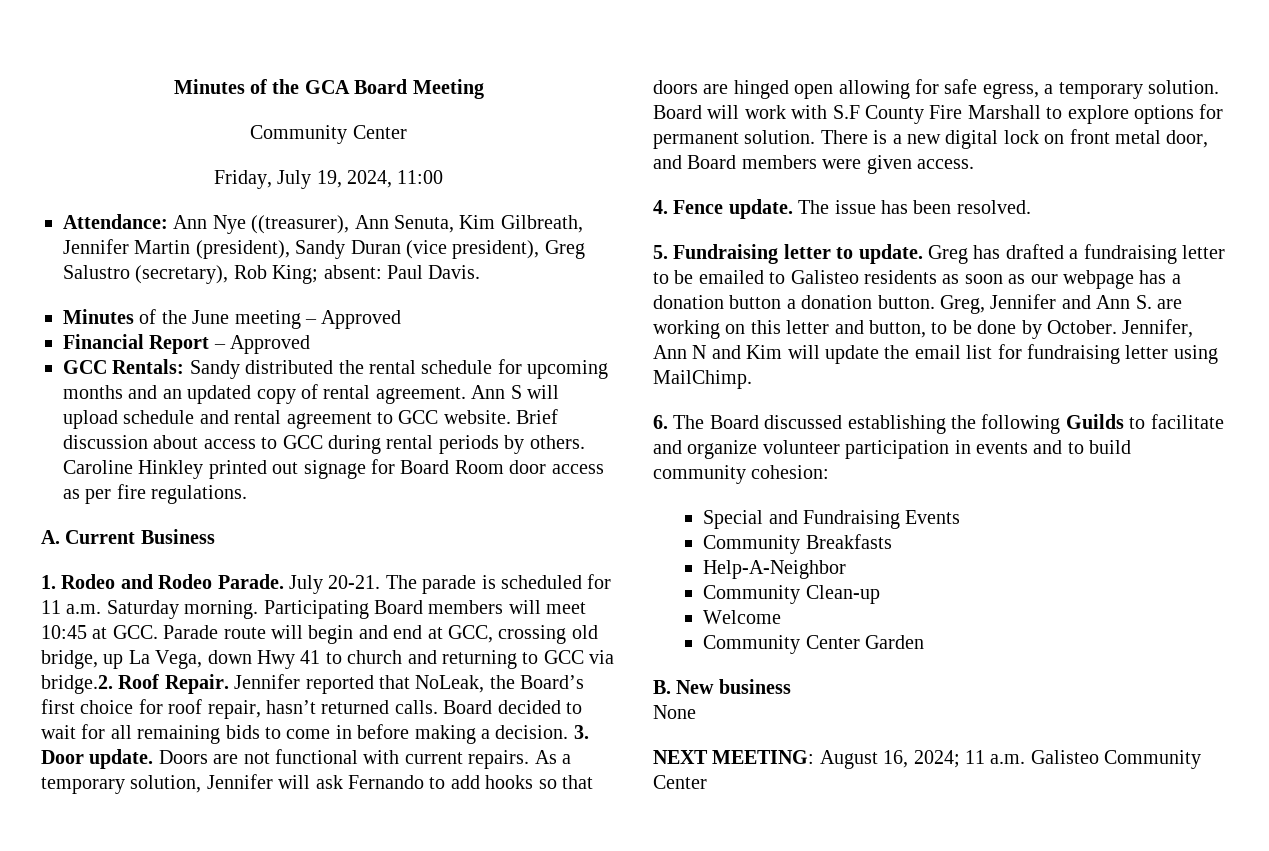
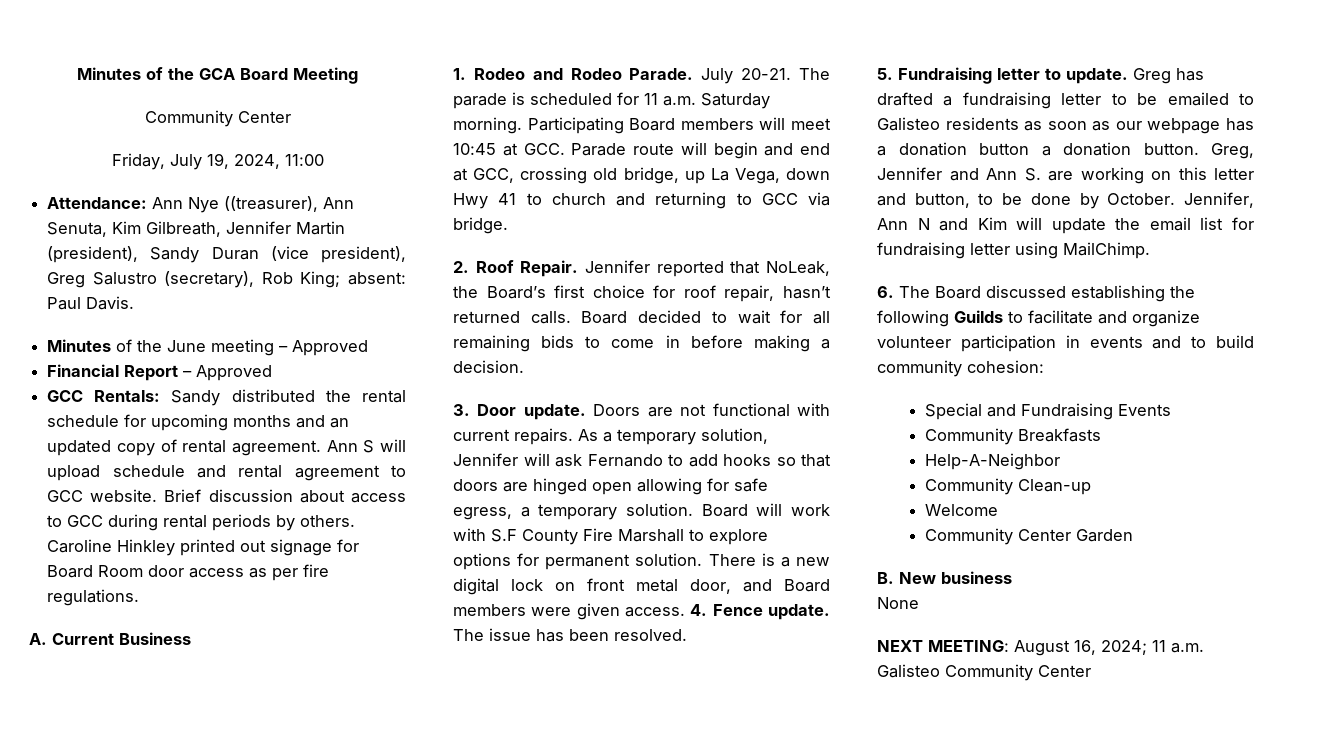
[41,675,113,694] bridge.2. -> [453,217,508,234] [453,261,469,273] bridge. // 2.
(569, 732) none -> (524, 366) //
(974, 164) // -> (685, 612) none

